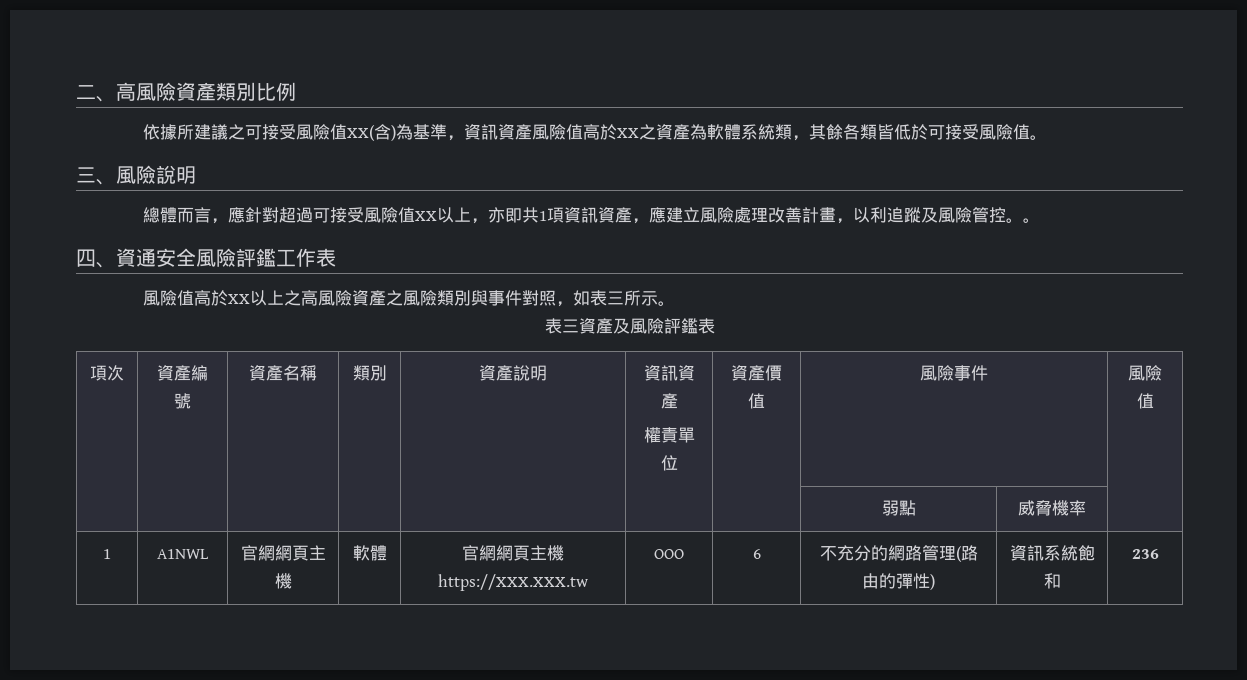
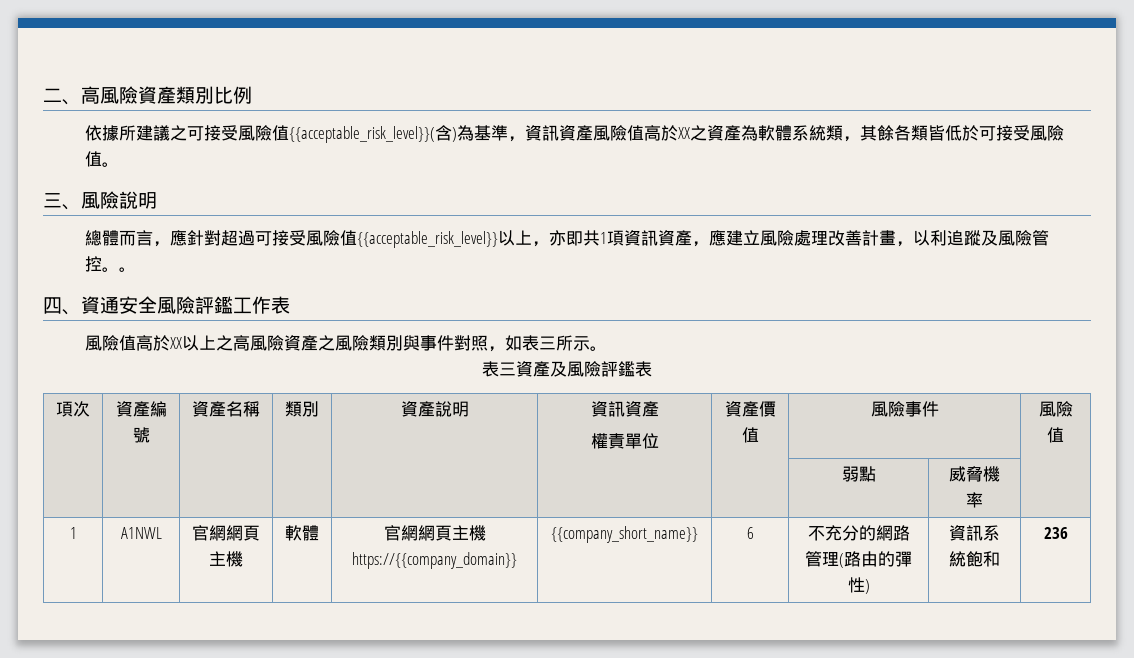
[346,125,375,141] XX( -> [289,126,436,143] {{acceptable_risk_level}}(
[414,211,437,221] XX -> [357,231,499,248] {{acceptable_risk_level}}
[438,574,588,591] [654,549,684,559] https://XXX.XXX.tw | OOO -> [352,552,517,569] [551,526,698,543] https://{{company_domain}} | {{company_short_name}}

